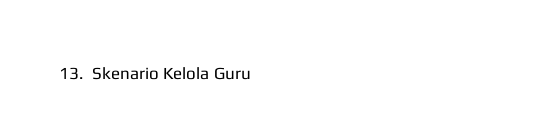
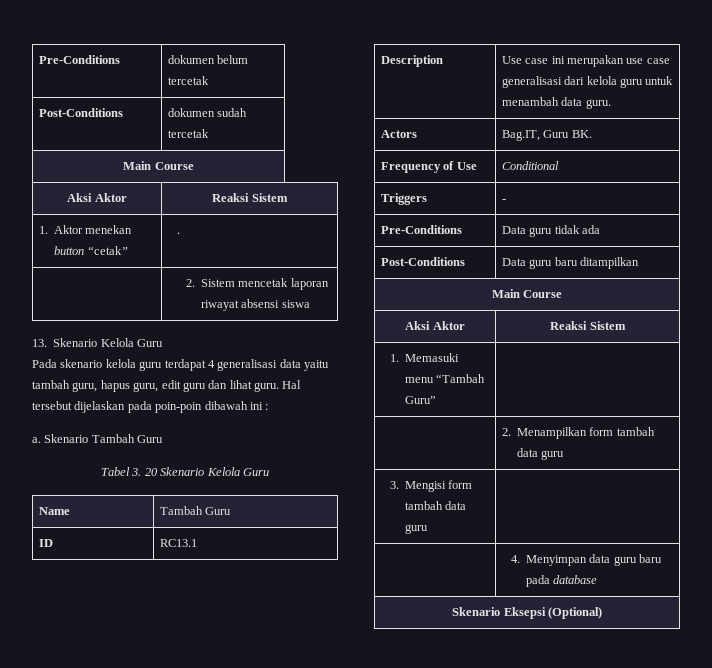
[59,67,251,80] 13. Skenario Kelola Guru -> [38,55,120,64] [167,55,249,64] [167,76,209,85] [38,108,123,117] [167,108,248,117] [167,129,209,138] [123,161,194,170] [67,193,127,202] [212,193,288,202] [38,225,133,234] [54,246,129,255] [176,232,180,234] [185,278,329,290] [200,299,310,311] [32,338,163,347] [32,359,329,371] [32,380,302,392] [32,401,269,413] [32,434,164,443] [101,467,269,476] [38,507,70,515] [159,506,232,515] [38,539,53,547] [159,539,197,547] [380,55,443,67] [501,55,670,67] [501,76,674,88] [501,97,611,109] [380,130,417,138] [501,130,592,141] [380,161,477,173] [501,161,559,170] [380,193,427,205] [501,199,506,202] [380,225,462,234] [501,225,600,237] [380,257,465,266] [501,257,639,269] [491,289,563,298] [405,321,465,330] [550,321,626,330] [389,353,459,362] [404,374,486,383] [404,396,436,404] [501,427,655,439] [517,448,565,460] [389,480,473,492] [404,501,467,510] [404,524,428,534] [510,554,663,566] [525,575,598,587] [452,607,602,619] Pre-Conditions | dokumen belum tercetak // Post-Conditions | dokumen sudah tercetak // Main Course // Aksi Aktor | Reaksi Sistem // 1. Aktor menekan button “cetak” | . // | 2. Sistem mencetak laporan riwayat absensi siswa // 13. Skenario Kelola Guru // Pada skenario kelola guru terdapat 4 generalisasi data yaitu tambah guru, hapus guru, edit guru dan lihat guru. Hal tersebut dijelaskan pada poin-poin dibawah ini : // a. Skenario Tambah Guru // Tabel 3. 20 Skenario Kelola Guru // Name | Tambah Guru // ID | RC13.1 // Description | Use case ini merupakan use case generalisasi dari kelola guru untuk menambah data guru. // Actors | Bag.IT, Guru BK. // Frequency of Use | Conditional // Triggers | - // Pre-Conditions | Data guru tidak ada // Post-Conditions | Data guru baru ditampilkan // Main Course // Aksi Aktor | Reaksi Sistem // 1. Memasuki menu “Tambah Guru” | // | 2. Menampilkan form tambah data guru // 3. Mengisi form tambah data guru | // | 4. Menyimpan data guru baru pada database // Skenario Eksepsi (Optional)

